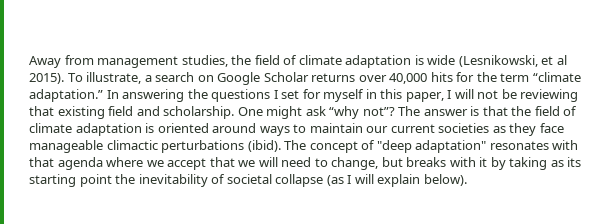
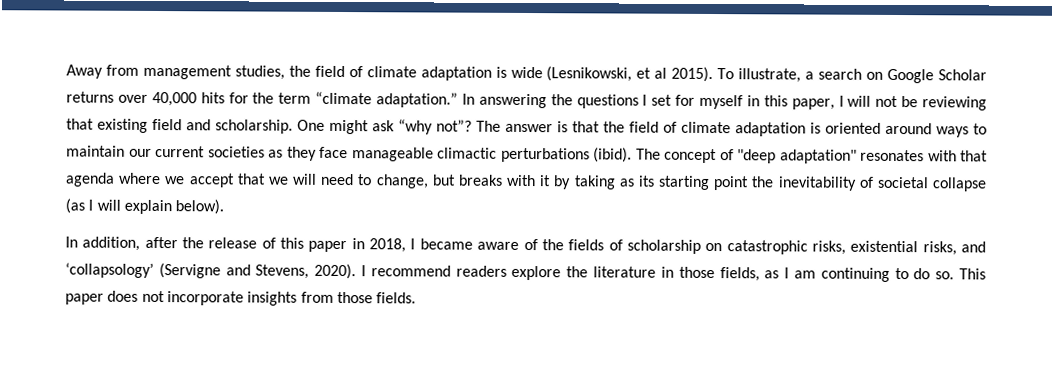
(467, 180) none -> [65,236,986,256] [65,262,987,282] [65,290,417,306] // In addition, after the release of this paper in 2018, I became aware of the fields of scholarship on catastrophic risks, existential risks, and ‘collapsology’ (Servigne and Stevens, 2020). I recommend readers explore the literature in those fields, as I am continuing to do so. This paper does not incorporate insights from those fields.

